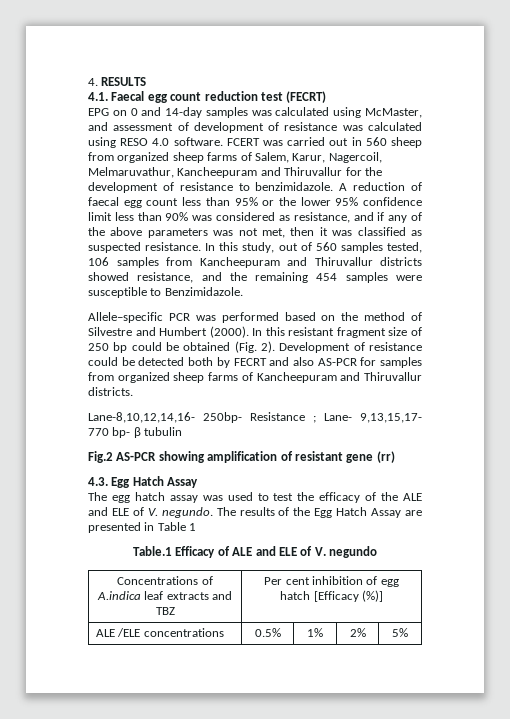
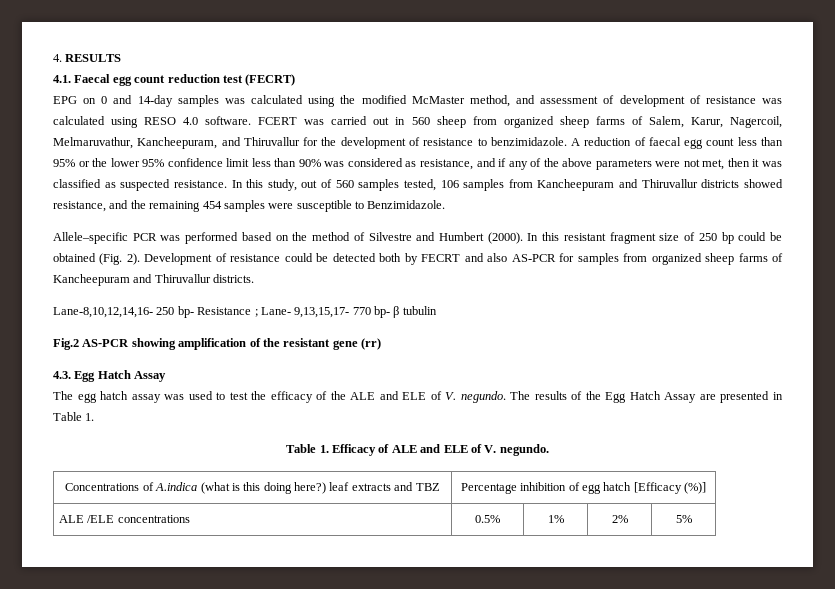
[364,108,422,118] McMaster, -> [340,95,510,107] the modified McMaster method,
[177,167,258,178] Kancheepuram -> [137,137,218,149] Kancheepuram,
[213,230,234,236] was -> [655,161,681,167] were
[203,412,242,423] 250bp- -> [156,306,194,318] 250 bp-
(293, 456) none -> [262,338,280,347] the
[189,523,197,531] [133,546,172,556] 1 // Table.1 -> [85,413,95,421] [286,444,329,453] 1. // Table 1.
[329,546,377,558] negundo -> [499,444,549,456] negundo.
(141, 595) none -> [200,482,327,494] (what is this doing here?)
[264,577,310,585] Per cent -> [460,483,517,494] Percentage

